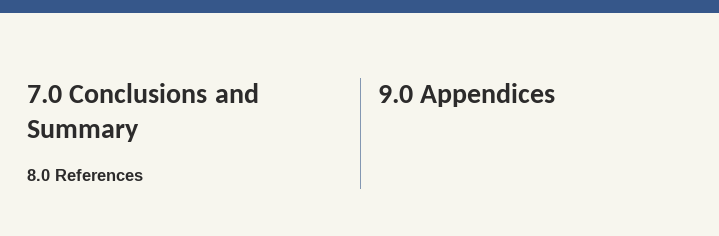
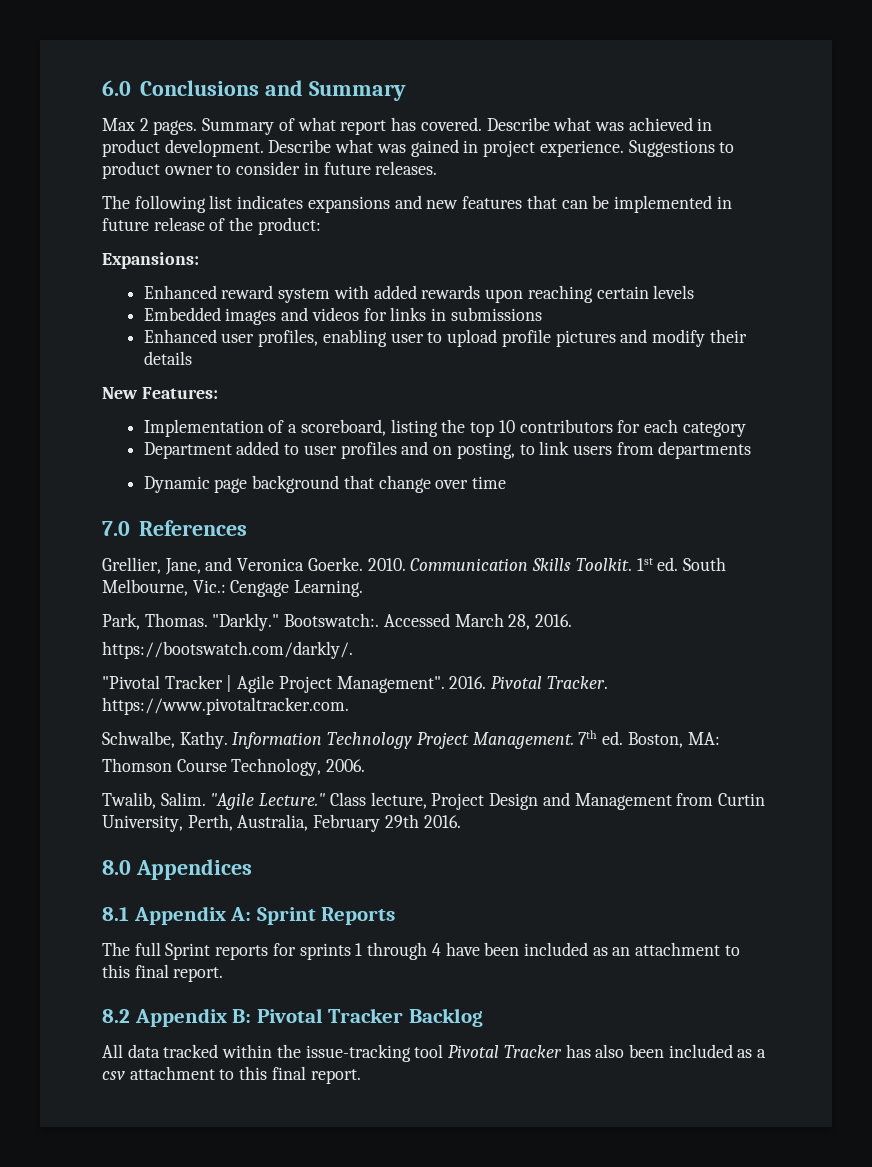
[27,85,62,103] 7.0 -> [102,80,131,96] 6.0
[27,169,143,181] [378,83,556,107] 8.0 References // 9.0 Appendices -> [102,117,713,135] [102,139,735,157] [102,161,438,179] [102,195,732,213] [102,217,321,235] [102,252,199,269] [143,285,695,303] [143,307,542,325] [143,329,747,347] [143,351,192,365] [102,387,218,399] [143,419,746,437] [143,441,752,459] [143,475,507,493] [102,520,247,536] [102,557,726,575] [102,579,364,597] [102,613,573,631] [102,641,353,659] [102,675,608,693] [102,697,349,715] [102,730,720,749] [102,758,366,776] [102,792,765,810] [102,814,461,832] [102,859,252,880] [102,906,396,925] [102,942,740,960] [102,964,224,982] [102,1008,483,1027] [102,1044,767,1062] [102,1066,361,1084] Max 2 pages. Summary of what report has covered. Describe what was achieved in product development. Describe what was gained in project experience. Suggestions to product owner to consider in future releases. // The following list indicates expansions and new features that can be implemented in future release of the product: // Expansions: // Enhanced reward system with added rewards upon reaching certain levels // Embedded images and videos for links in submissions // Enhanced user profiles, enabling user to upload profile pictures and modify their details // New Features: // Implementation of a scoreboard, listing the top 10 contributors for each category // Department added to user profiles and on posting, to link users from departments // Dynamic page background that change over time // 7.0 References // Grellier, Jane, and Veronica Goerke. 2010. Communication Skills Toolkit. 1st ed. South Melbourne, Vic.: Cengage Learning. // Park, Thomas. "Darkly." Bootswatch:. Accessed March 28, 2016. // https://bootswatch.com/darkly/. // "Pivotal Tracker | Agile Project Management". 2016. Pivotal Tracker. https://www.pivotaltracker.com. // Schwalbe, Kathy. Information Technology Project Management. 7th ed. Boston, MA: // Thomson Course Technology, 2006. // Twalib, Salim. "Agile Lecture." Class lecture, Project Design and Management from Curtin University, Perth, Australia, February 29th 2016. // 8.0 Appendices // 8.1 Appendix A: Sprint Reports // The full Sprint reports for sprints 1 through 4 have been included as an attachment to this final report. // 8.2 Appendix B: Pivotal Tracker Backlog // All data tracked within the issue-tracking tool Pivotal Tracker has also been included as a csv attachment to this final report.

